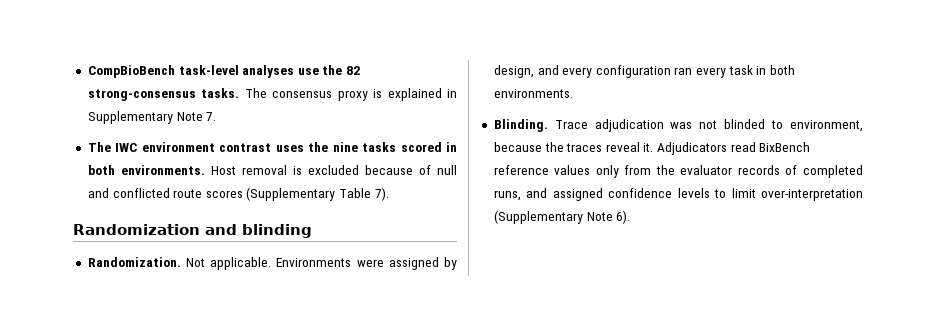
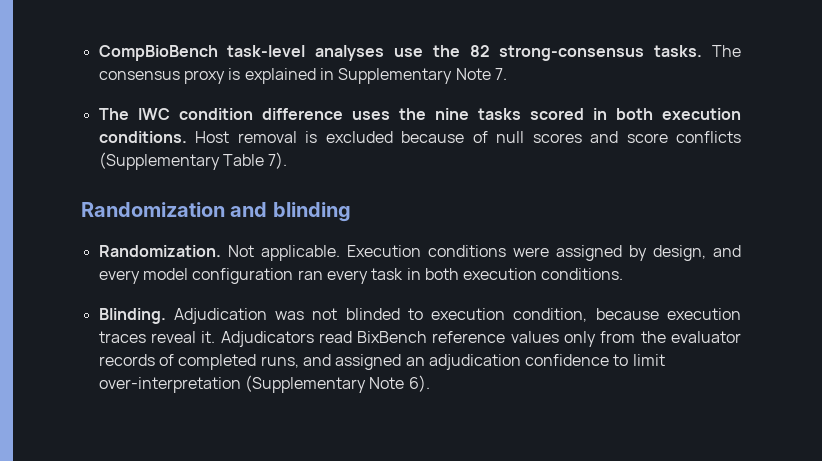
[141,142,272,152] environment contrast -> [178,108,343,120] condition difference
[120,165,205,175] environments. -> [662,108,742,120] [98,131,187,143] execution conditions.
[87,188,243,198] and conflicted route scores -> [532,131,742,143] scores and score conflicts
[276,258,352,267] Environments -> [346,245,506,257] Execution conditions
(593, 72) none -> [142,268,188,280] model
[493,89,573,98] environments. -> [463,268,624,280] execution conditions.
[554,119,664,132] Trace adjudication -> [173,308,267,324] Adjudication
[790,120,863,132] [493,142,564,152] environment, because the -> [431,308,741,322] execution condition, because execution
[608,188,710,198] confidence levels -> [405,354,610,370] an adjudication confidence

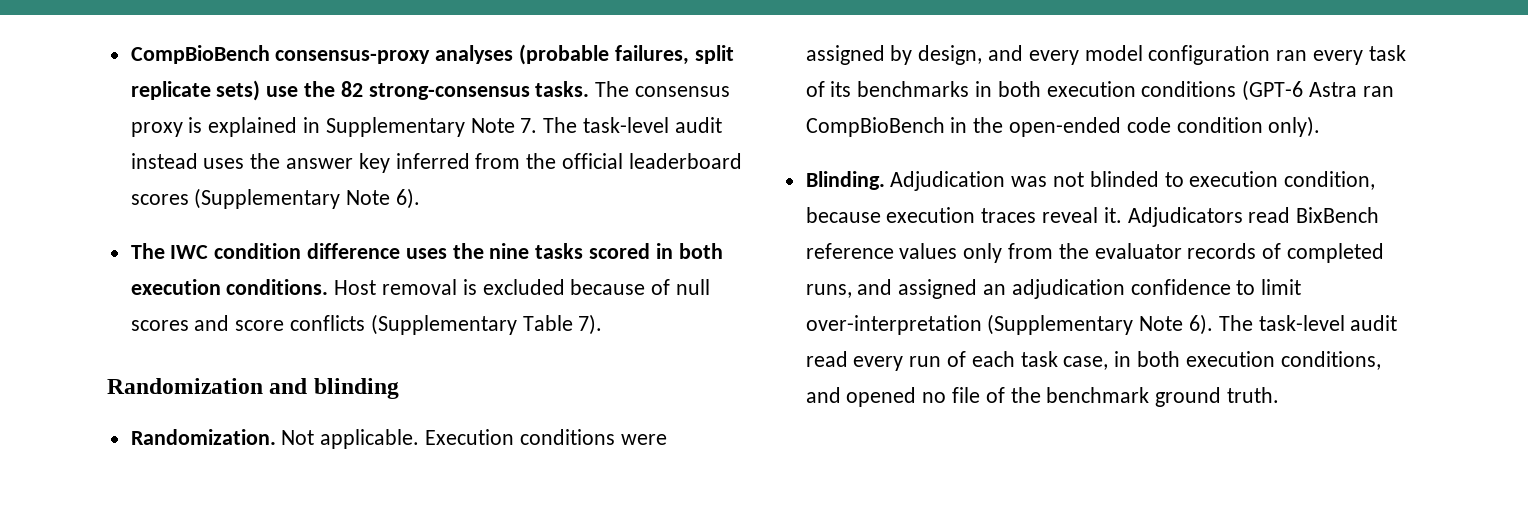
[98,45,385,61] CompBioBench task-level analyses -> [130,44,734,65] [130,80,261,101] CompBioBench consensus-proxy analyses (probable failures, split replicate sets)
(507, 74) none -> [543,117,722,133] [130,153,742,173] [130,188,421,209] The task-level audit instead uses the answer key inferred from the official leaderboard scores (Supplementary Note 6).
[406,268,624,280] in both execution conditions. -> [805,80,1394,101] [805,116,1321,137] of its benchmarks in both execution conditions (GPT-6 Astra ran CompBioBench in the open-ended code condition only).
(430, 383) none -> [1218,315,1398,331] [805,351,1381,371] [805,387,1280,407] The task-level audit read every run of each task case, in both execution conditions, and opened no file of the benchmark ground truth.

